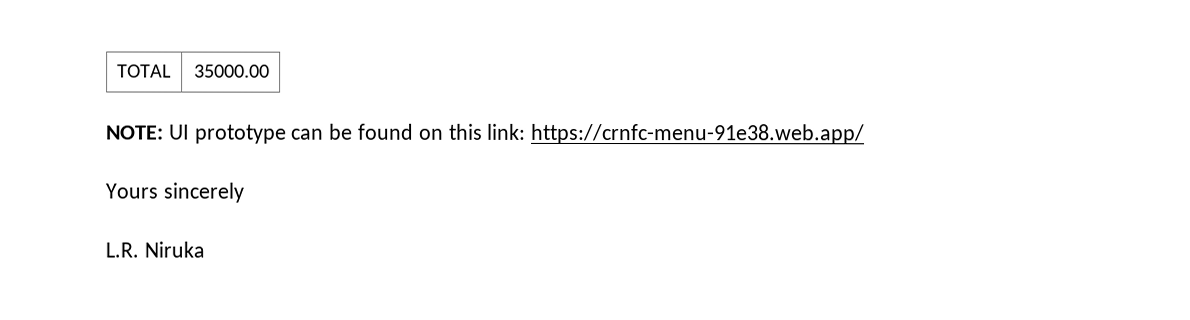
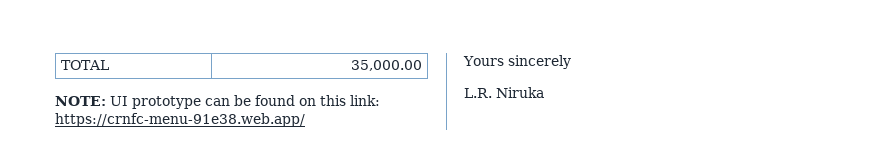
[194,64,271,78] 35000.00 -> [350,60,422,71] 35,000.00

